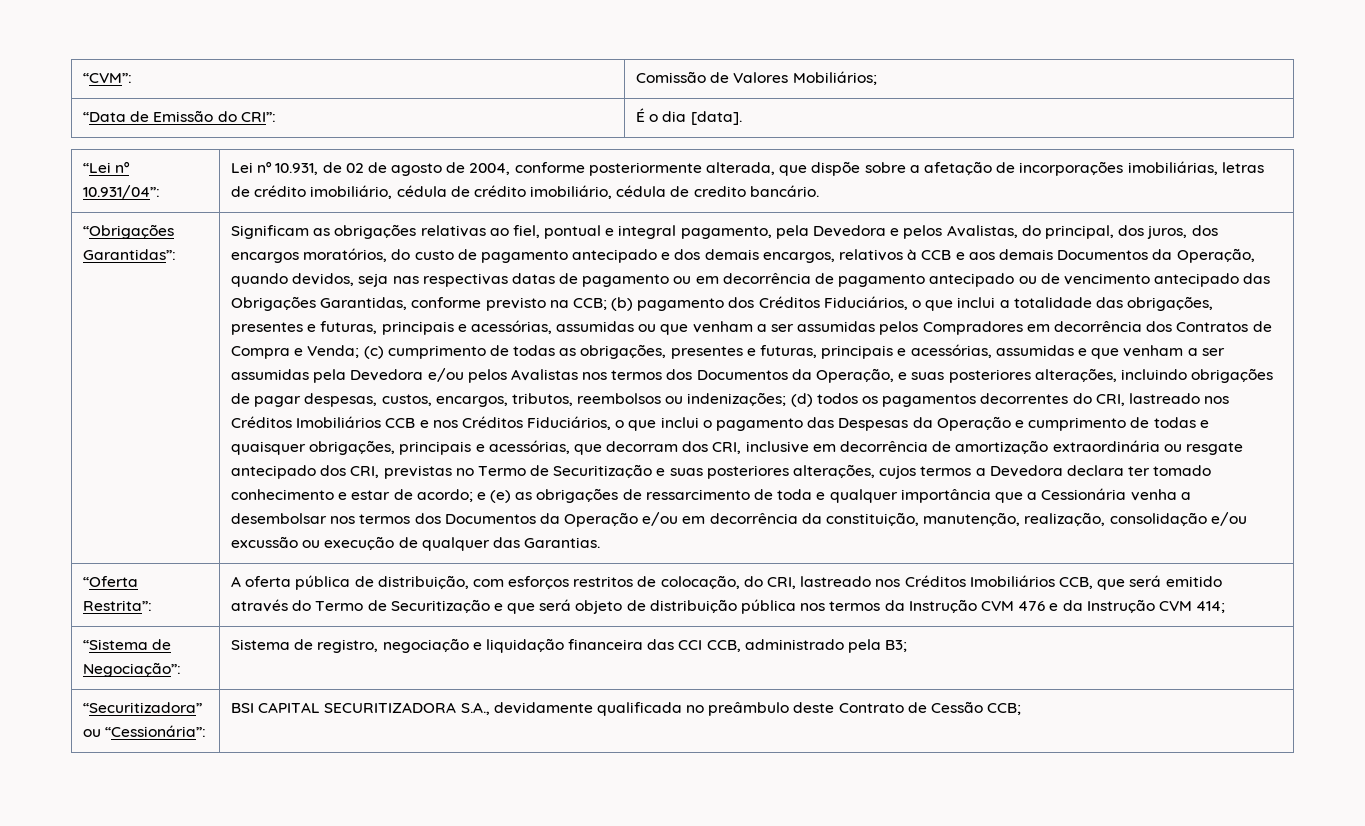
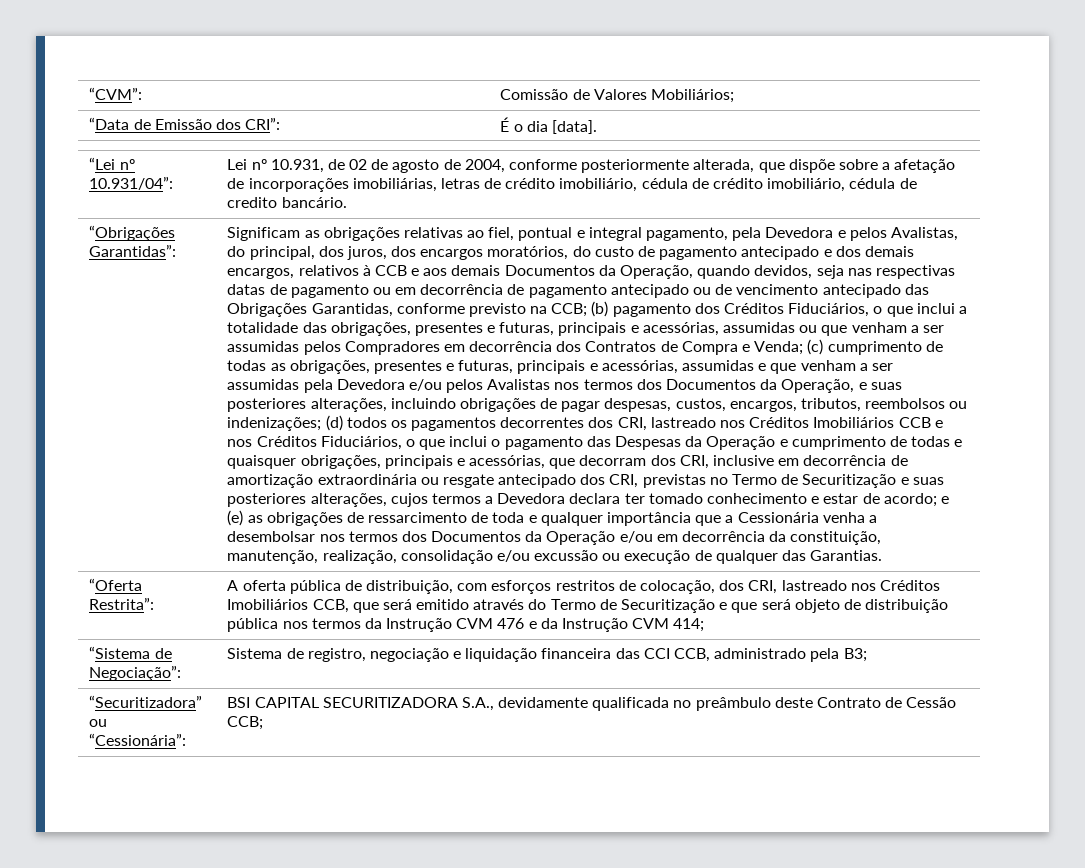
[217,111,237,122] do -> [215,119,241,130] dos
[1072,393,1092,404] do -> [588,417,614,428] dos
[743,576,763,587] do -> [719,580,745,591] dos

